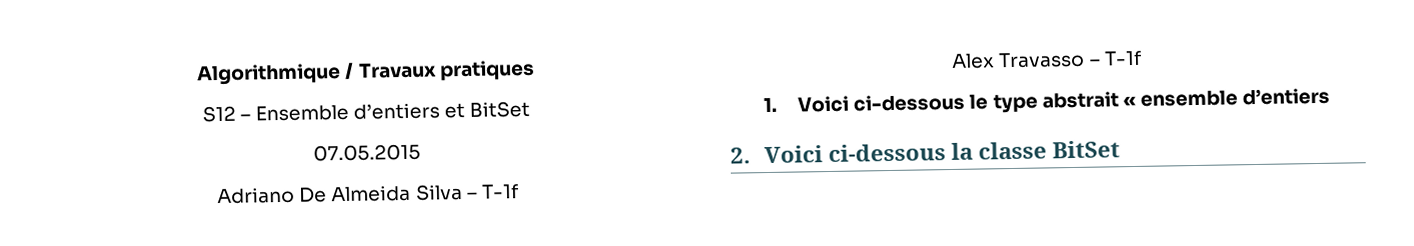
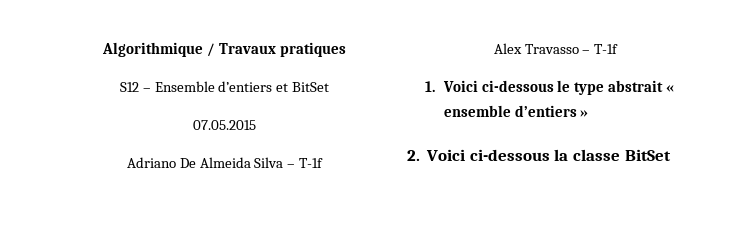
(1331, 96) none -> [580,110,589,117] »

